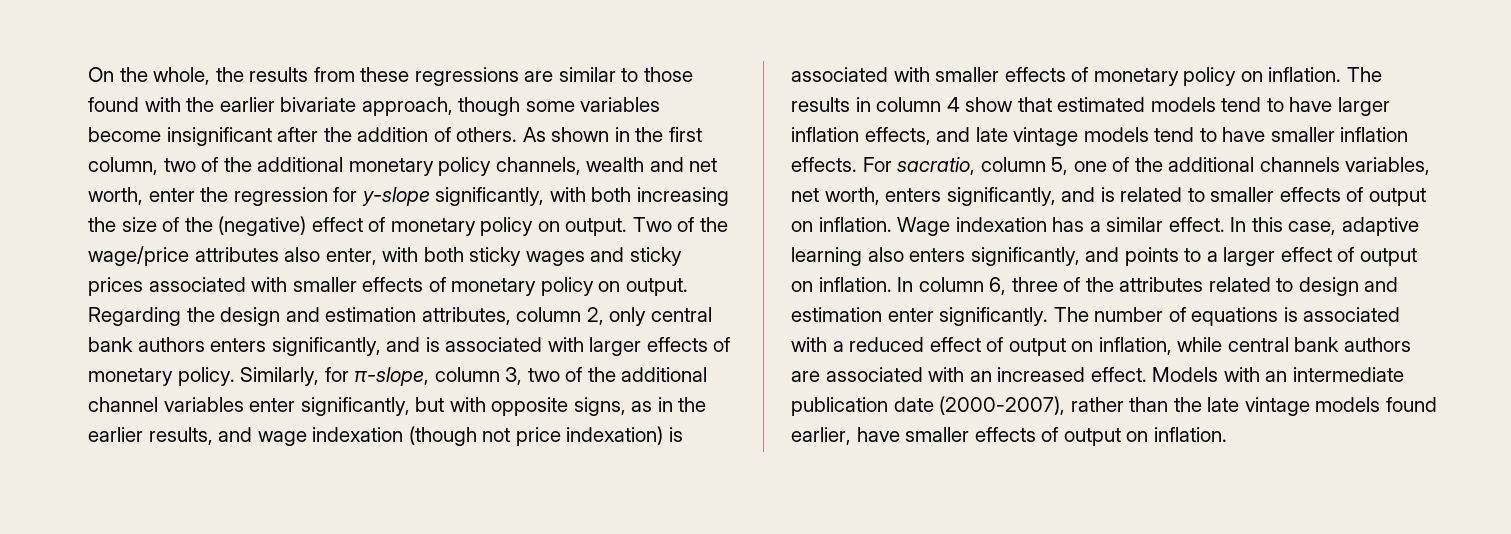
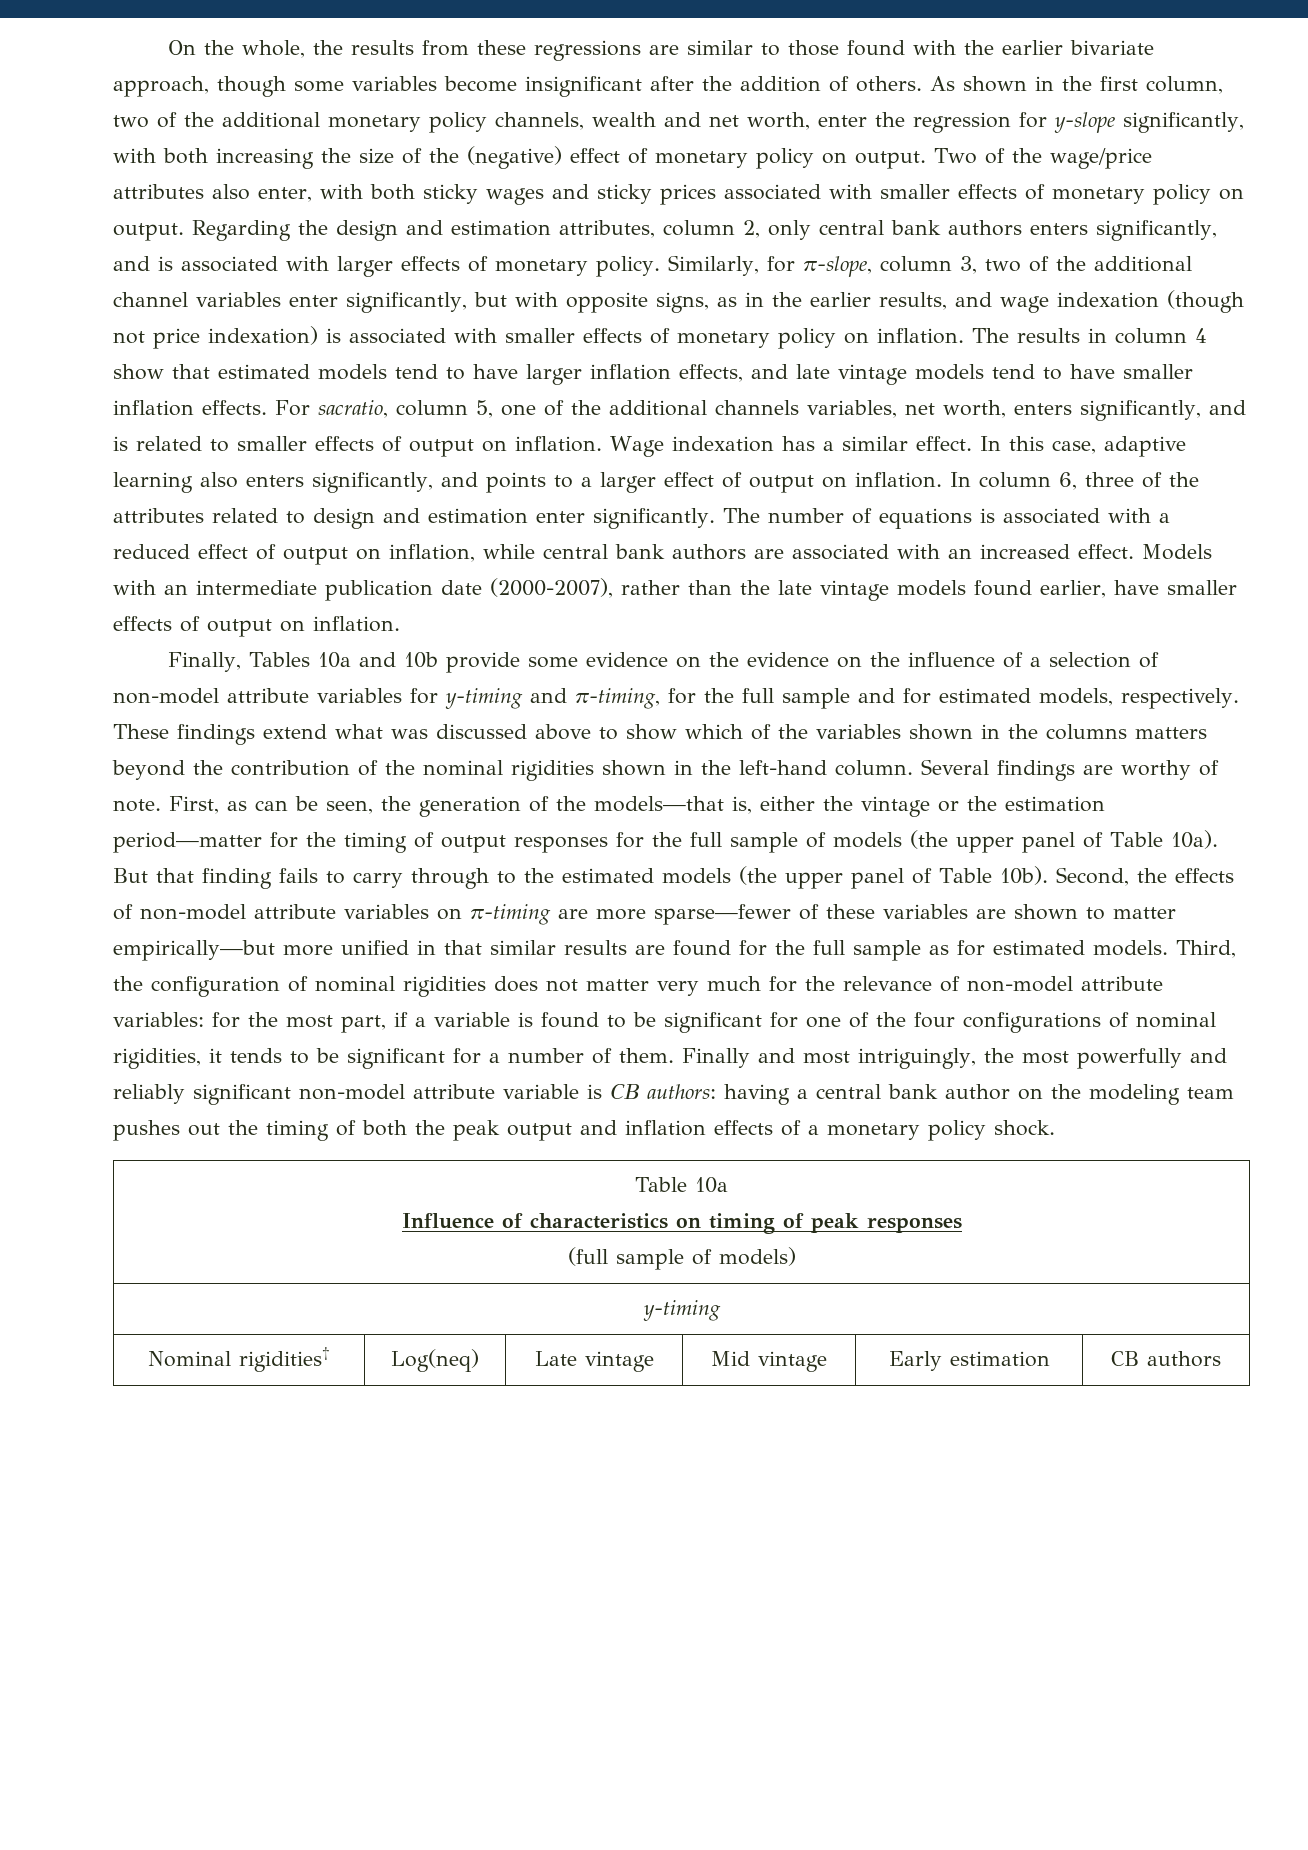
(1227, 434) none -> [167,652,1160,673] [113,688,1239,709] [113,724,1207,745] [112,759,1219,781] [113,796,1105,817] [113,830,1218,853] [113,866,1234,889] [113,904,1176,925] [113,940,1236,961] [113,976,1163,997] [113,1012,1216,1033] [113,1048,1227,1069] [113,1084,1234,1105] [113,1120,1055,1141] [634,1177,729,1193] [401,1213,962,1234] [567,1247,796,1270] [642,1300,721,1321] [148,1347,330,1372] [391,1349,479,1372] [534,1351,654,1372] [711,1351,827,1372] [888,1351,1050,1371] [1111,1351,1221,1367] // Finally, Tables 10a and 10b provide some evidence on the evidence on the influence of a selection of non-model attribute variables for y-timing and π-timing, for the full sample and for estimated models, respectively. These findings extend what was discussed above to show which of the variables shown in the columns matters beyond the contribution of the nominal rigidities shown in the left-hand column. Several findings are worthy of note. First, as can be seen, the generation of the models—that is, either the vintage or the estimation period—matter for the timing of output responses for the full sample of models (the upper panel of Table 10a). But that finding fails to carry through to the estimated models (the upper panel of Table 10b). Second, the effects of non-model attribute variables on π-timing are more sparse—fewer of these variables are shown to matter empirically—but more unified in that similar results are found for the full sample as for estimated models. Third, the configuration of nominal rigidities does not matter very much for the relevance of non-model attribute variables: for the most part, if a variable is found to be significant for one of the four configurations of nominal rigidities, it tends to be significant for a number of them. Finally and most intriguingly, the most powerfully and reliably significant non-model attribute variable is CB authors: having a central bank author on the modeling team pushes out the timing of both the peak output and inflation effects of a monetary policy shock. // Table 10a // Influence of characteristics on timing of peak responses // (full sample of models) // y-timing // Nominal rigidities† | Log(neq) | Late vintage | Mid vintage | Early estimation | CB authors

